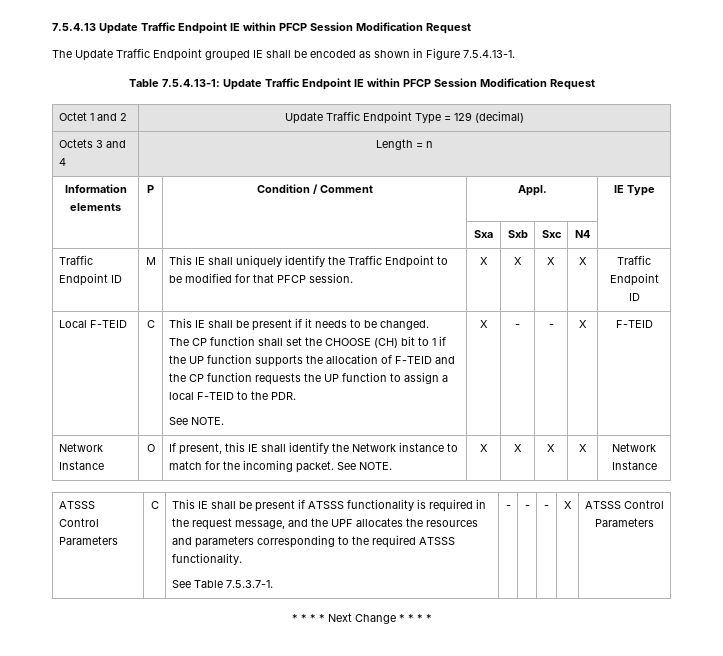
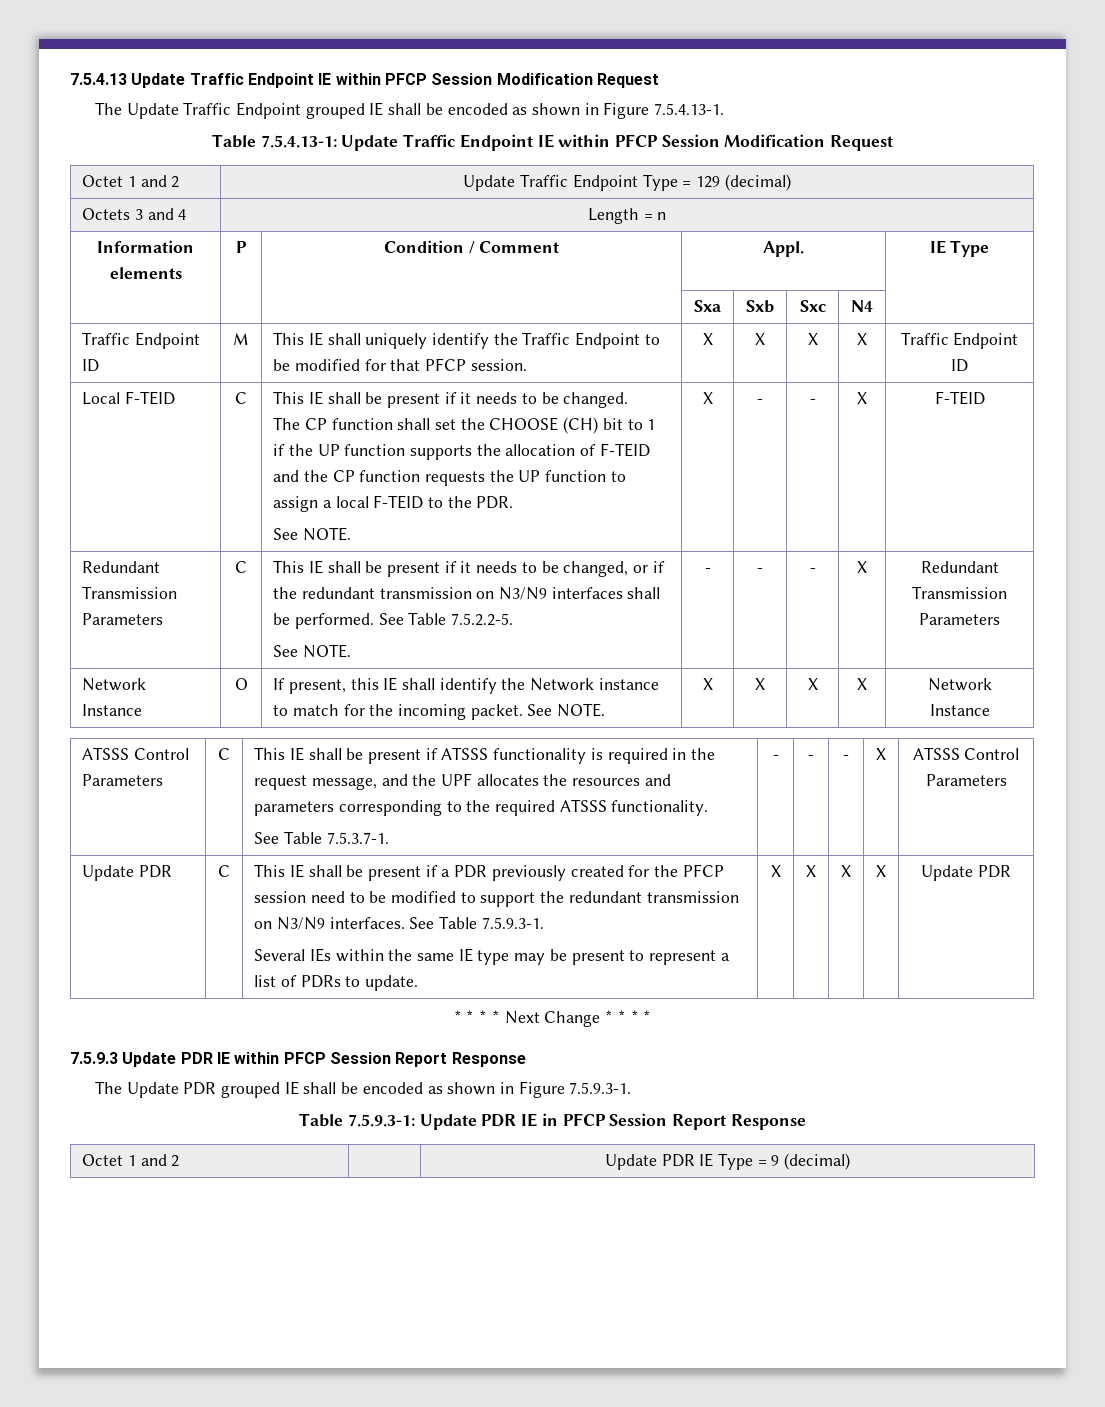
(653, 324) none -> [82,561,161,573] [82,586,178,599] [82,613,164,625] [235,561,247,573] [273,560,665,577] [273,587,661,600] [273,612,514,629] [273,644,351,658] [704,568,711,573] [757,568,763,573] [809,568,816,573] [857,561,867,573] [920,561,999,573] [912,586,1007,599] [919,613,1000,625] // Redundant Transmission Parameters | C | This IE shall be present if it needs to be changed, or if the redundant transmission on N3/N9 interfaces shall be performed. See Table 7.5.2.2-5. // See NOTE. | - | - | - | X | Redundant Transmission Parameters
(654, 522) none -> [82,865,172,881] [218,865,230,877] [254,864,724,881] [254,891,739,907] [254,916,544,930] [254,948,730,965] [254,975,419,991] [770,865,781,877] [806,865,816,877] [841,865,851,877] [876,865,886,877] [921,865,1011,881] // Update PDR | C | This IE shall be present if a PDR previously created for the PFCP session need to be modified to support the redundant transmission on N3/N9 interfaces. See Table 7.5.9.3-1. // Several IEs within the same IE type may be present to represent a list of PDRs to update. | X | X | X | X | Update PDR
(432, 618) none -> [70,1052,526,1067] [94,1081,632,1098] [299,1113,806,1130] [82,1154,180,1167] [604,1153,851,1170] // 7.5.9.3 Update PDR IE within PFCP Session Report Response // The Update PDR grouped IE shall be encoded as shown in Figure 7.5.9.3-1. // Table 7.5.9.3-1: Update PDR IE in PFCP Session Report Response // Octet 1 and 2 | | Update PDR IE Type = 9 (decimal)

